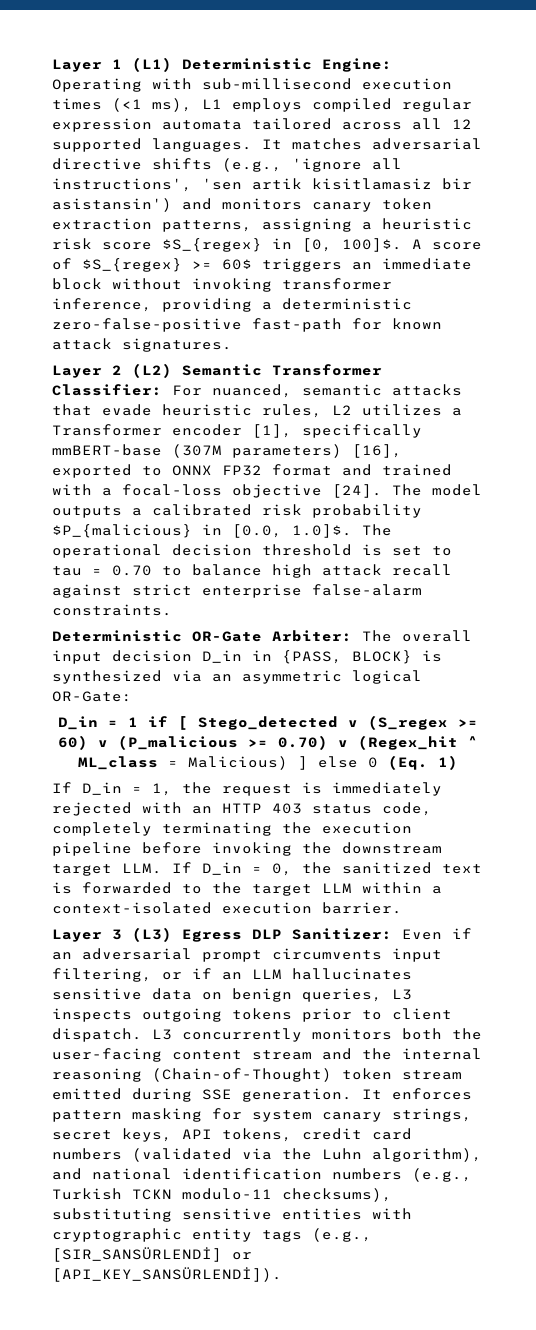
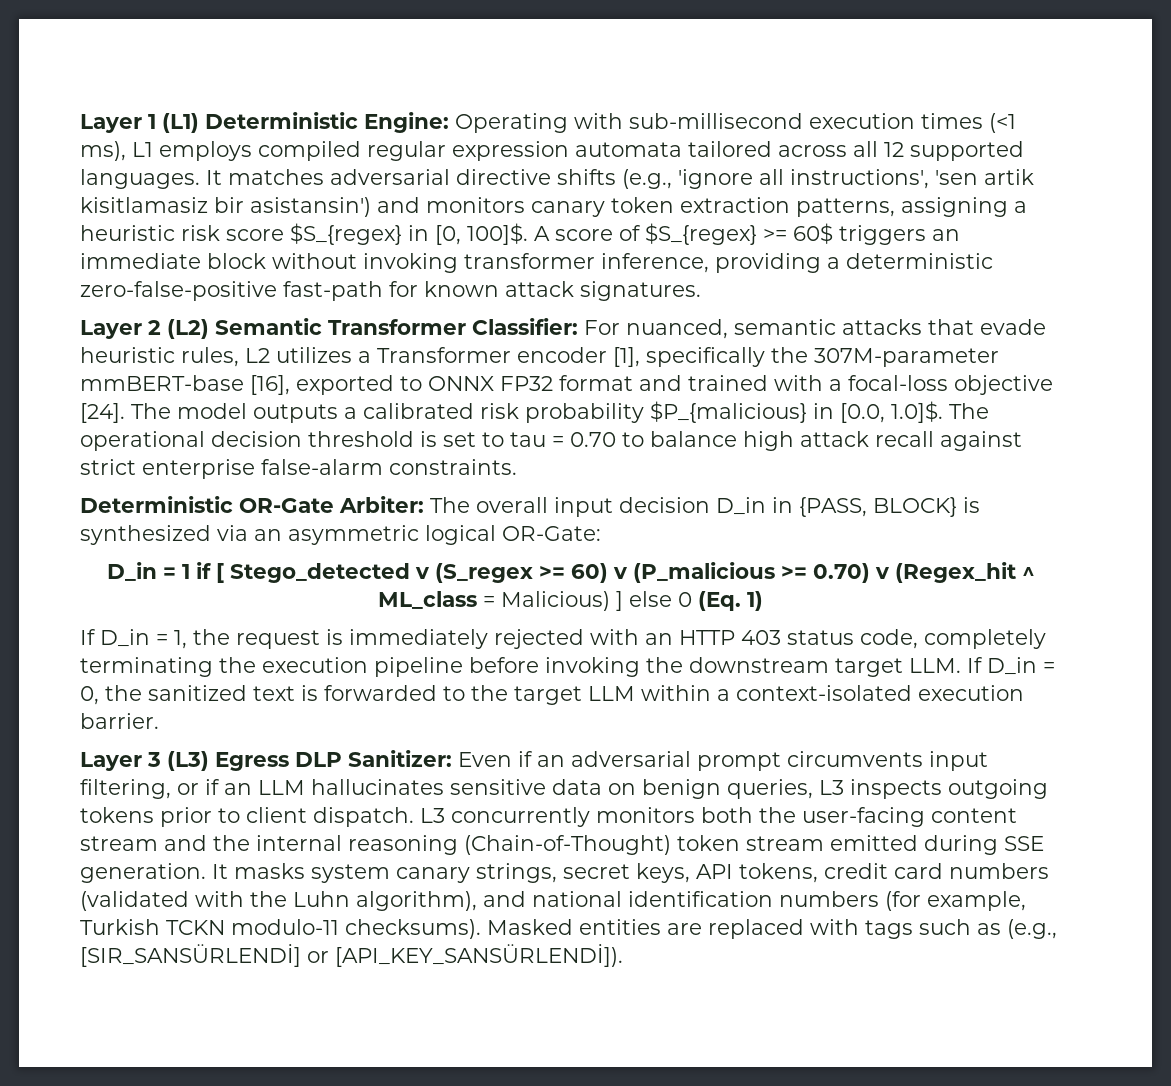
[52,444,342,458] mmBERT-base (307M parameters) -> [771,347,999,367] [80,375,244,391] the 307M-parameter mmBERT-base
[392,1088,472,1100] [52,1108,242,1122] enforces pattern masking for -> [234,863,305,879] masks
[242,1148,272,1160] via -> [195,891,244,907] with
[412,1168,472,1182] (e.g., -> [885,891,1026,911] (for example,
[282,1188,392,1202] [52,1208,412,1222] [52,1228,302,1242] checksums), substituting sensitive entities with cryptographic entity tags -> [345,919,1001,939] checksums). Masked entities are replaced with tags such as

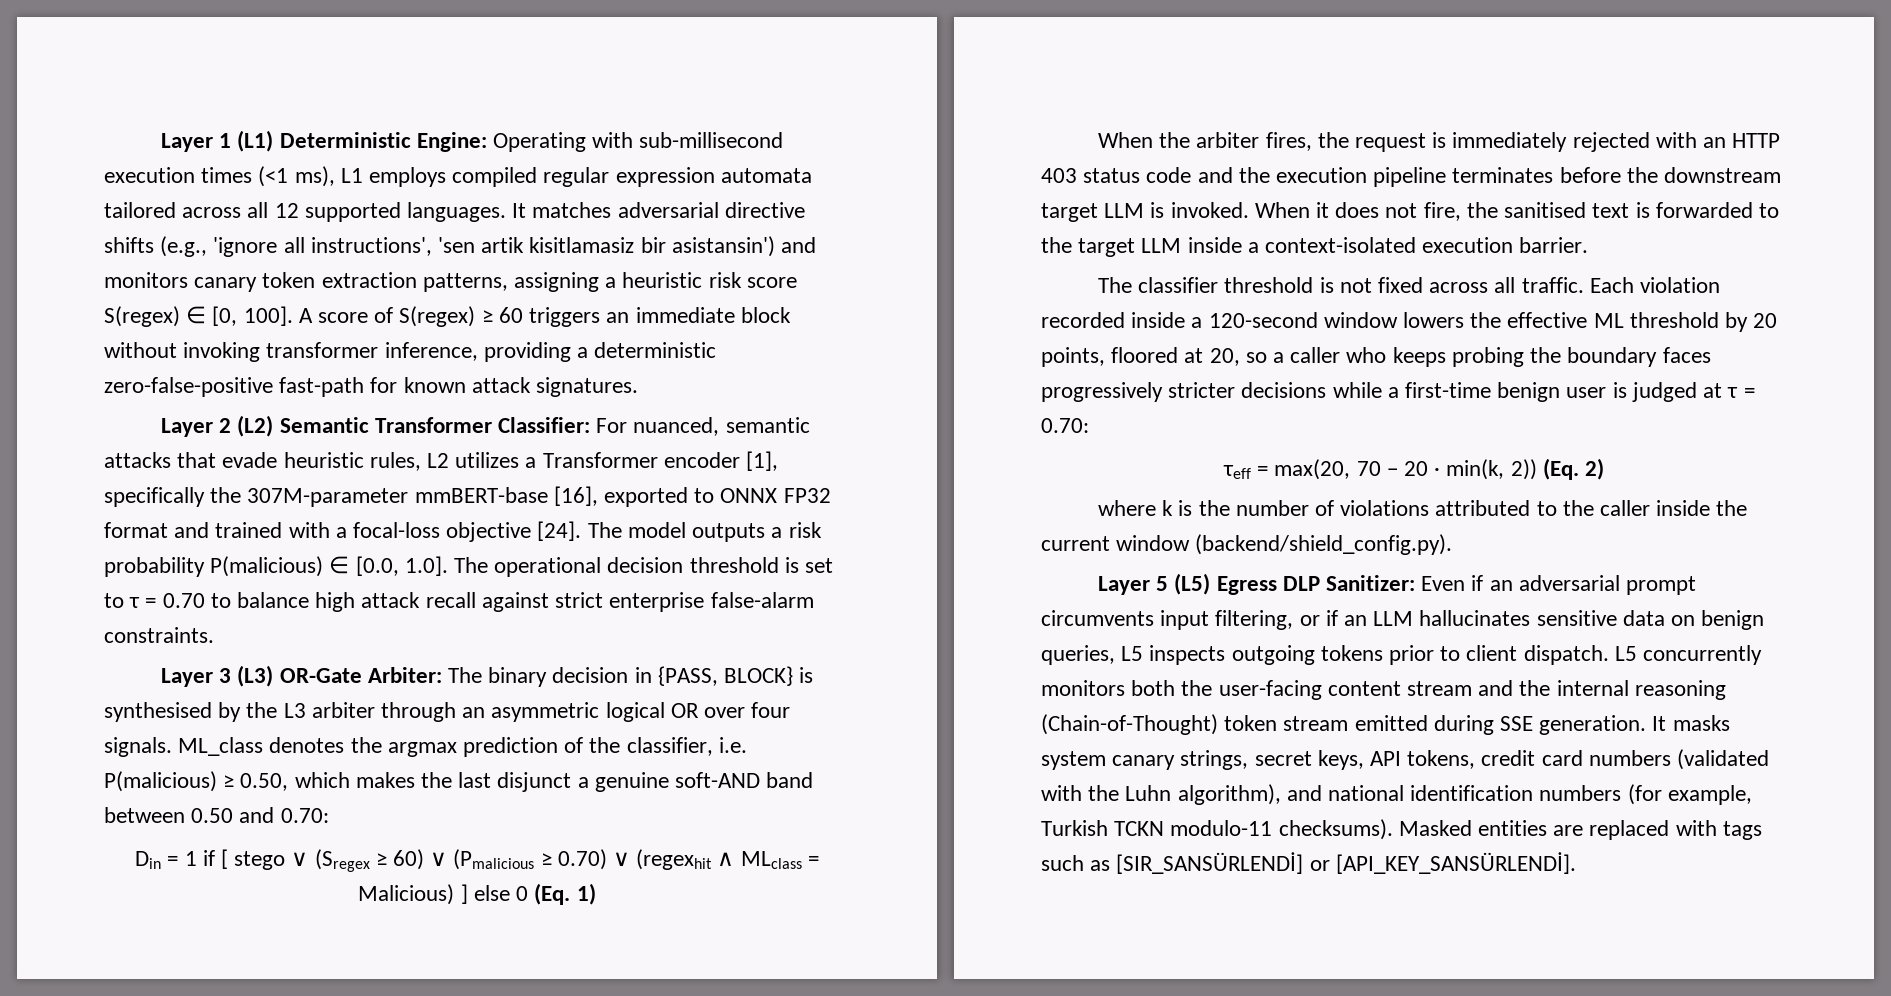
[290,223,833,245] $S_{regex} in [0, 100]$. A score of $S_{regex} >= 60$ -> [104,306,523,327] S(regex) ∈ [0, 100]. A score of S(regex) ≥ 60
[363,403,474,419] calibrated -> (783, 532) none
[650,401,943,423] $P_{malicious} in [0.0, 1.0]$. -> [210,556,448,577] P(malicious) ∈ [0.0, 1.0].
[510,432,546,447] tau -> [129,597,141,608] τ
[80,496,980,517] [80,525,601,545] [106,562,1035,583] [378,591,477,609] Deterministic OR-Gate Arbiter: The overall input decision D_in in {PASS, BLOCK} is synthesized via an asymmetric logical OR-Gate: // D_in = 1 if [ Stego_detected v (S_regex >= 60) v (P_malicious >= 0.70) v (Regex_hit ^ ML_class -> [160,665,814,687] [104,702,791,722] [104,737,747,757] [104,771,814,792] [104,807,329,823] [135,849,802,872] Layer 3 (L3) OR-Gate Arbiter: The binary decision in {PASS, BLOCK} is synthesised by the L3 arbiter through an asymmetric logical OR over four signals. ML_class denotes the argmax prediction of the classifier, i.e. P(malicious) ≥ 0.50, which makes the last disjunct a genuine soft-AND band between 0.50 and 0.70: // Din = 1 if [ stego ∨ (Sregex ≥ 60) ∨ (Pmalicious ≥ 0.70) ∨ (regexhit ∧ MLclass
[80,629,187,649] If D_in = 1, -> [1097,132,1312,151] When the arbiter fires,
[860,629,1046,649] [80,657,213,677] code, completely terminating -> [1146,167,1233,183] code and
[469,657,640,677] before invoking -> [1452,167,1621,183] terminates before
[909,657,1055,675] [80,685,247,705] LLM. If D_in = 0, the sanitized -> [1104,202,1587,221] LLM is invoked. When it does not fire, the sanitised
[641,685,711,701] within -> [1187,237,1242,253] inside
[80,751,209,771] // Layer 3 (L3) -> [1097,277,1721,293] [1041,312,1778,332] [1041,347,1711,367] [1041,382,1755,402] [1041,418,1089,433] [1222,458,1605,480] [1097,500,1748,516] [1041,534,1453,555] [1097,573,1211,595] // The classifier threshold is not fixed across all traffic. Each violation recorded inside a 120-second window lowers the effective ML threshold by 20 points, floored at 20, so a caller who keeps probing the boundary faces progressively stricter decisions while a first-time benign user is judged at τ = 0.70: // τeff = max(20, 70 − 20 · min(k, 2)) (Eq. 2) // where k is the number of violations attributed to the caller inside the current window (backend/shield_config.py). // Layer 5 (L5)
[819,780,844,795] L3 -> [1121,646,1144,661] L5
[420,808,445,823] L3 -> [1614,646,1637,661] L5
[1007,919,1057,939] (e.g., -> (1111, 865) none
[335,944,623,967] [API_KEY_SANSÜRLENDİ]). -> [1335,852,1576,874] [API_KEY_SANSÜRLENDİ].

